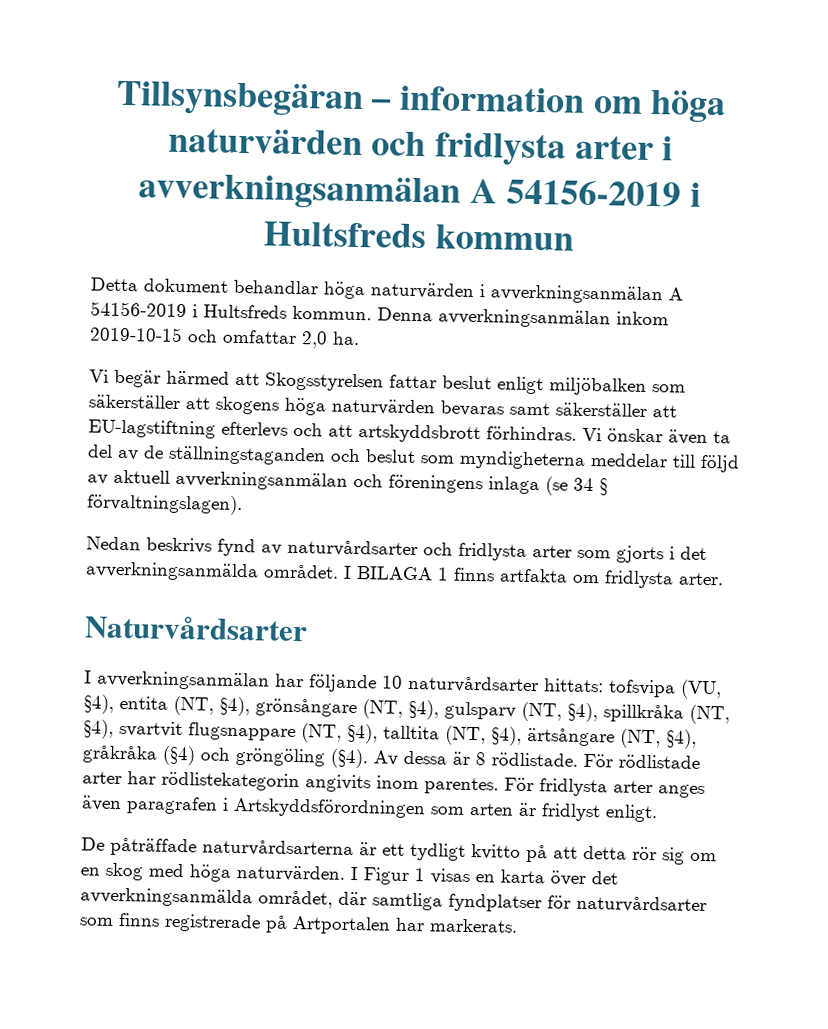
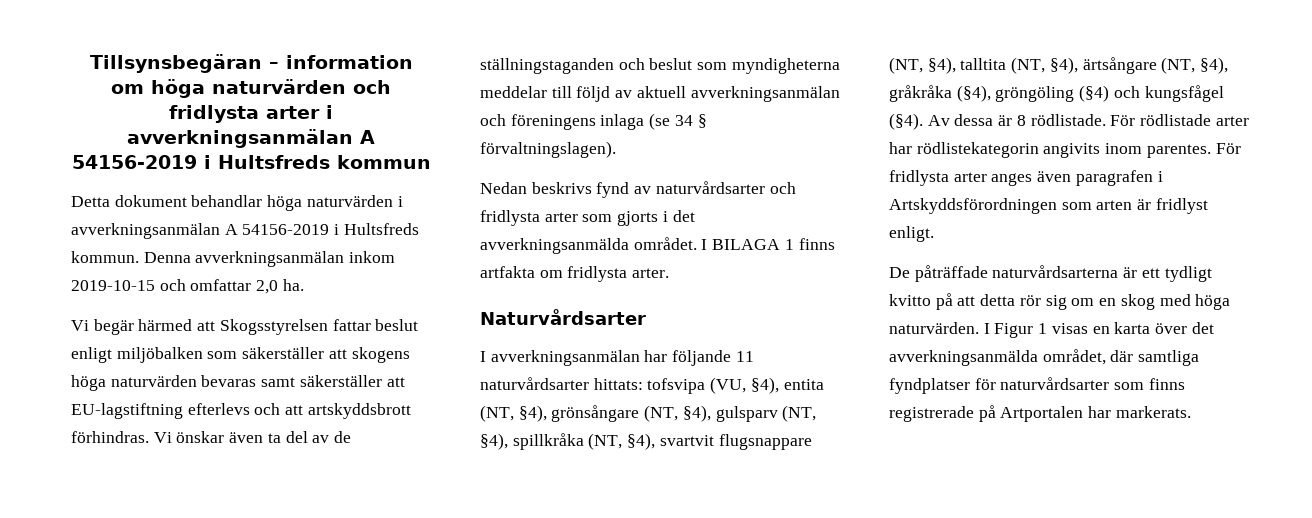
[382,675,403,689] 10 -> [735,351,754,362] 11
(157, 754) none -> [956,85,1075,102] (§4), gröngöling
[235,747,325,767] gröngöling -> [1144,85,1224,102] kungsfågel

